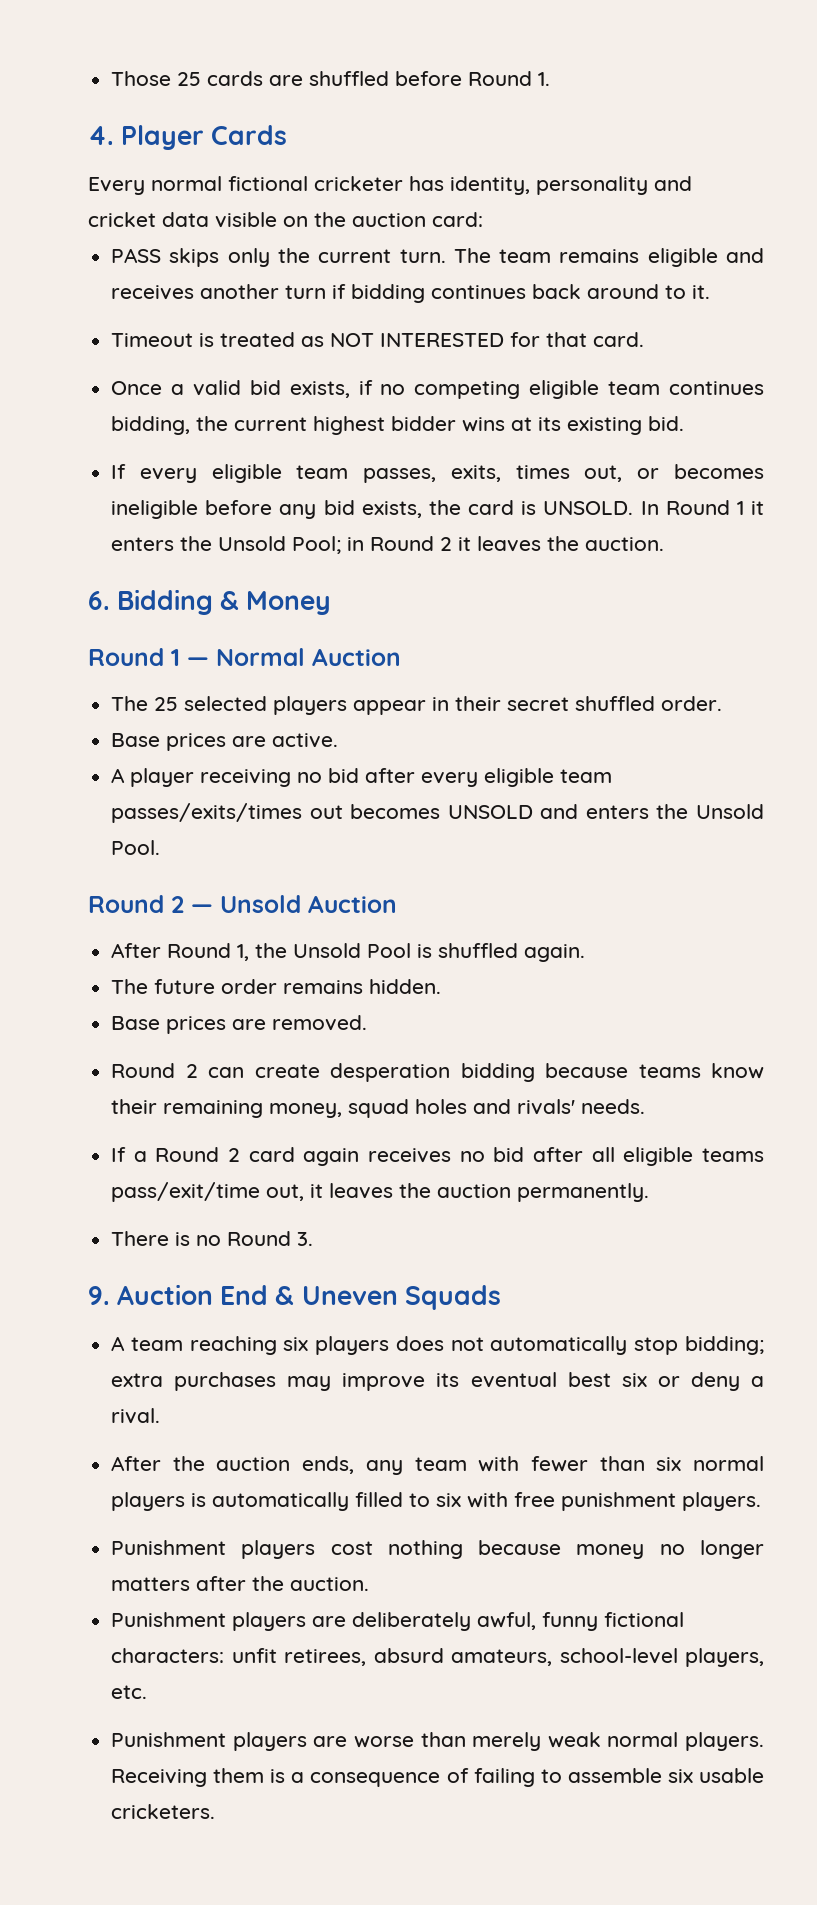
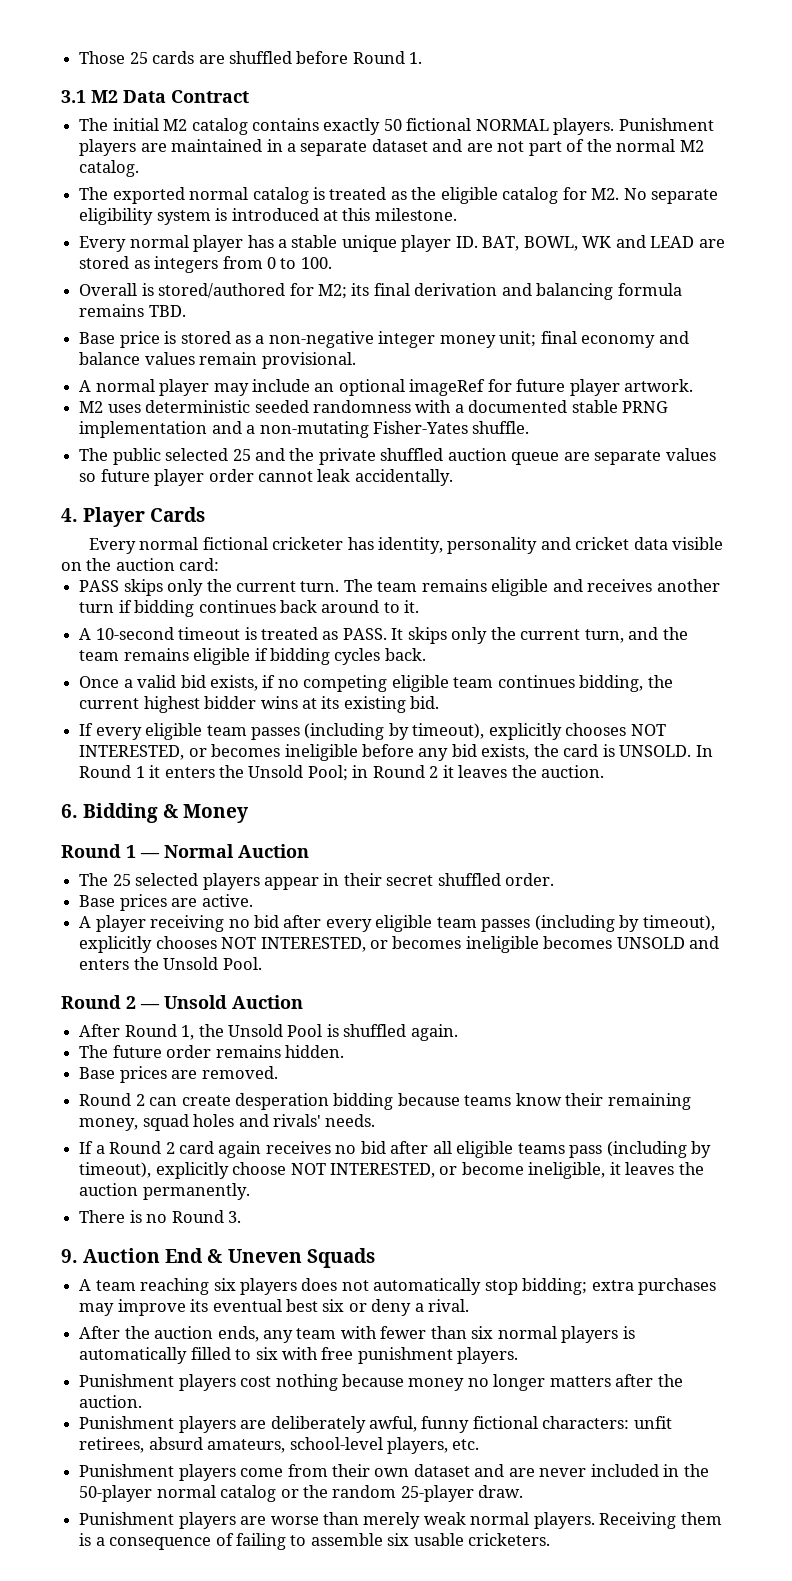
(551, 79) none -> [61,90,249,103] [79,118,714,135] [79,139,704,156] [79,160,140,177] [79,187,719,204] [79,208,457,225] [79,235,725,252] [79,256,332,273] [79,283,682,300] [79,304,186,317] [79,331,689,348] [79,352,356,369] [79,379,694,396] [79,400,669,413] [79,421,530,438] [79,448,716,465] [79,469,453,486] // 3.1 M2 Data Contract // The initial M2 catalog contains exactly 50 fictional NORMAL players. Punishment players are maintained in a separate dataset and are not part of the normal M2 catalog. // The exported normal catalog is treated as the eligible catalog for M2. No separate eligibility system is introduced at this milestone. // Every normal player has a stable unique player ID. BAT, BOWL, WK and LEAD are stored as integers from 0 to 100. // Overall is stored/authored for M2; its final derivation and balancing formula remains TBD. // Base price is stored as a non-negative integer money unit; final economy and balance values remain provisional. // A normal player may include an optional imageRef for future player artwork. // M2 uses deterministic seeded randomness with a documented stable PRNG implementation and a non-mutating Fisher-Yates shuffle. // The public selected 25 and the private shuffled auction queue are separate values so future player order cannot leak accidentally.
[111,332,645,347] Timeout is treated as NOT INTERESTED for that card. -> [79,627,688,644] [79,648,426,665] A 10-second timeout is treated as PASS. It skips only the current turn, and the team remains eligible if bidding cycles back.
[363,465,623,483] passes, exits, times out, -> [250,723,666,740] [79,745,185,760] passes (including by timeout), explicitly chooses NOT INTERESTED,
[111,803,343,823] passes/exits/times out -> [481,915,715,932] [79,936,539,953] passes (including by timeout), explicitly chooses NOT INTERESTED, or becomes ineligible
[111,1182,305,1202] pass/exit/time out, -> [569,1141,711,1158] [79,1162,606,1179] pass (including by timeout), explicitly choose NOT INTERESTED, or become ineligible,
(148, 1692) none -> [79,1464,709,1481] [79,1485,524,1502] // Punishment players come from their own dataset and are never included in the 50-player normal catalog or the random 25-player draw.

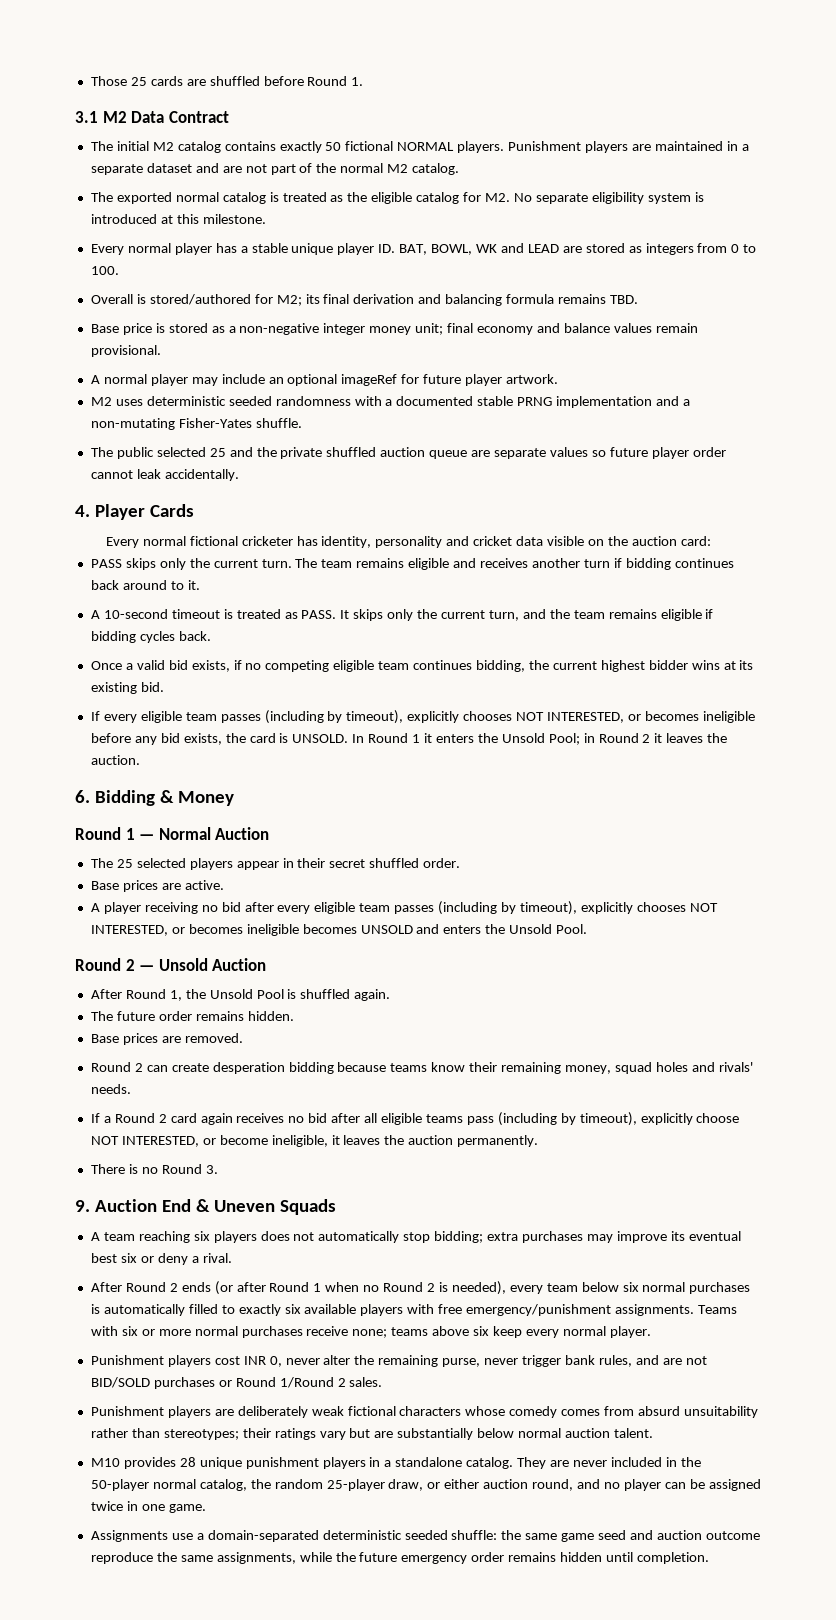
[124,1326,467,1343] the auction ends, any team with fewer than -> [125,1281,619,1295] Round 2 ends (or after Round 1 when no Round 2 is needed), every team below
[561,1326,619,1343] players -> [689,1282,751,1294] purchases
[255,1347,519,1364] [79,1374,683,1391] [79,1395,143,1408] [79,1416,672,1433] [79,1437,480,1454] [79,1464,505,1481] six with free punishment players. // Punishment players cost nothing because money no longer matters after the auction. // Punishment players are deliberately awful, funny fictional characters: unfit retirees, absurd amateurs, school-level players, etc. // Punishment players come from their own dataset and -> [238,1304,737,1316] [90,1326,651,1338] [90,1355,707,1367] [90,1377,383,1389] [90,1406,758,1418] [90,1428,653,1440] [90,1457,547,1469] exactly six available players with free emergency/punishment assignments. Teams with six or more normal purchases receive none; teams above six keep every normal player. // Punishment players cost INR 0, never alter the remaining purse, never trigger bank rules, and are not BID/SOLD purchases or Round 1/Round 2 sales. // Punishment players are deliberately weak fictional characters whose comedy comes from absurd unsuitability rather than stereotypes; their ratings vary but are substantially below normal auction talent. // M10 provides 28 unique punishment players in a standalone catalog. They
[220,1485,299,1502] catalog or -> [199,1479,247,1491] catalog,
[478,1485,524,1498] [79,1512,722,1529] [79,1533,551,1550] draw. // Punishment players are worse than merely weak normal players. Receiving them is a consequence of failing to assemble six usable cricketers. -> [388,1479,761,1491] [90,1501,206,1513] [90,1530,760,1542] [90,1552,709,1564] draw, or either auction round, and no player can be assigned twice in one game. // Assignments use a domain-separated deterministic seeded shuffle: the same game seed and auction outcome reproduce the same assignments, while the future emergency order remains hidden until completion.

